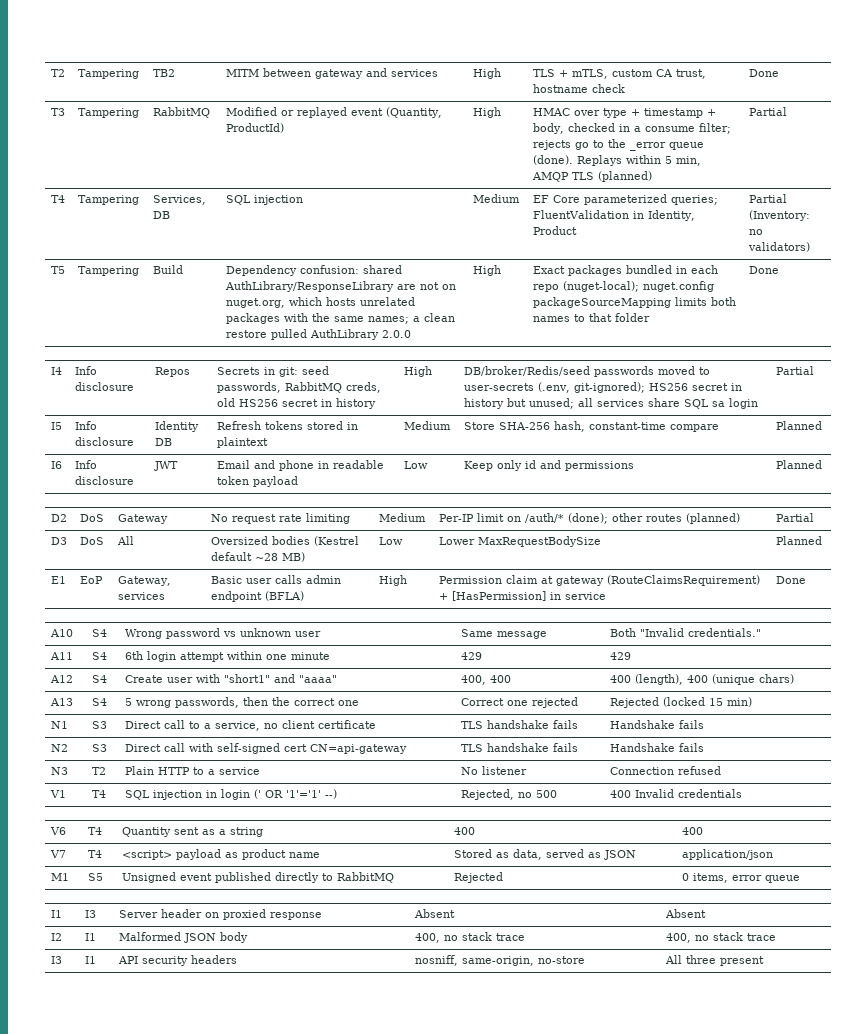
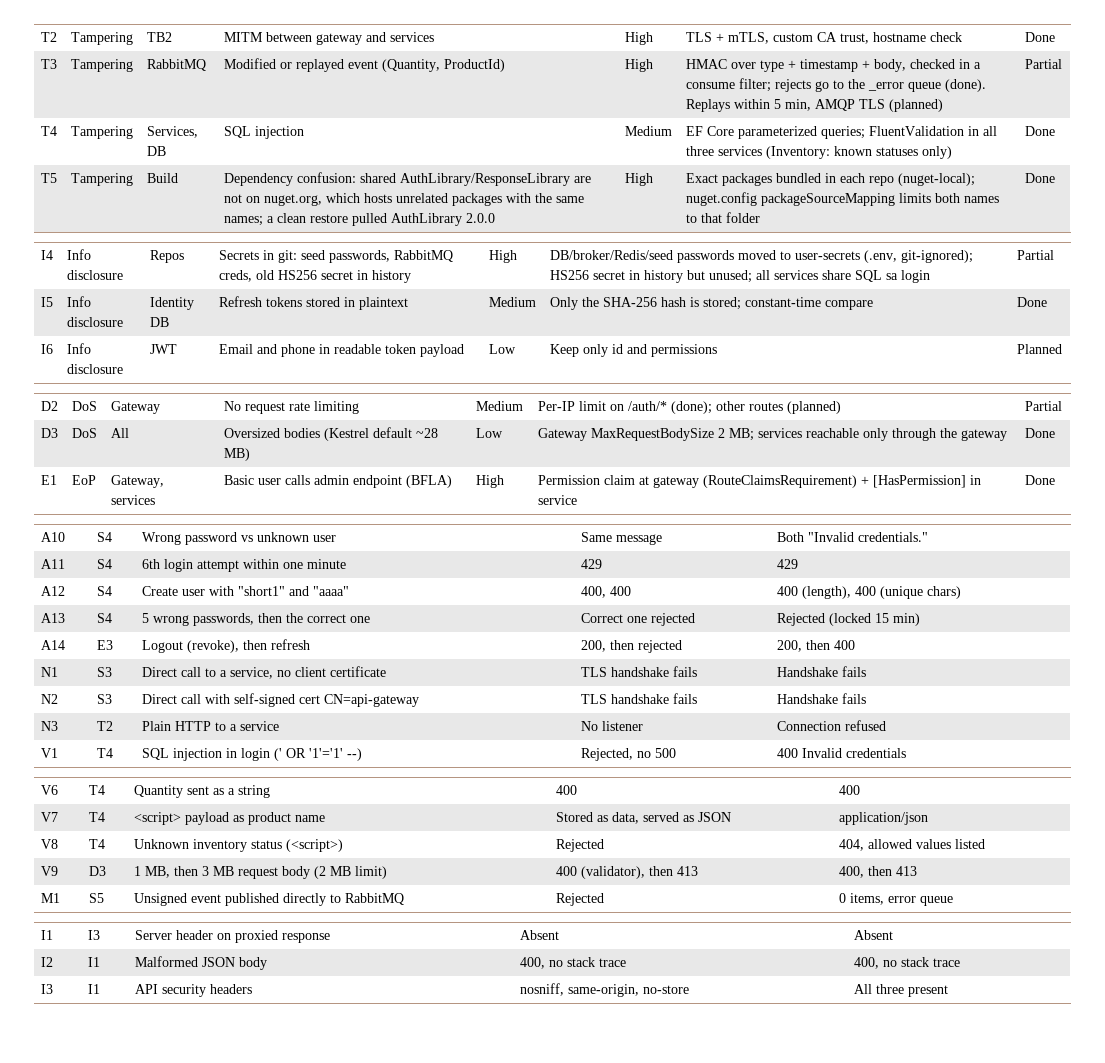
[648,210,696,221] [533,226,578,235] [749,194,788,203] [749,210,811,221] [749,229,764,235] [748,242,811,252] Identity, Product | Partial (Inventory: no validators) -> [982,126,997,136] [685,146,952,159] [1024,126,1055,136] all three services (Inventory: known statuses only) | Done
[464,421,586,432] Store SHA-256 hash, -> [549,297,741,310] Only the SHA-256 hash is stored;
[776,421,823,430] Planned -> [1016,297,1047,307] Done
[439,537,476,545] Lower -> [537,428,587,441] Gateway
[776,536,823,545] | Planned -> [717,428,1007,441] [1024,428,1055,438] 2 MB; services reachable only through the gateway | Done
(753, 702) none -> [40,640,65,650] [96,640,113,650] [141,639,310,653] [580,640,682,653] [776,640,855,652] // A14 | E3 | Logout (revoke), then refresh | 200, then rejected | 200, then 400
(774, 854) none -> [40,839,58,849] [88,839,105,849] [133,839,343,852] [555,839,604,852] [838,839,985,851] [40,866,58,876] [88,866,106,876] [133,866,387,879] [555,866,698,879] [838,866,917,878] // V8 | T4 | Unknown inventory status (<script>) | Rejected | 404, allowed values listed // V9 | D3 | 1 MB, then 3 MB request body (2 MB limit) | 400 (validator), then 413 | 400, then 413

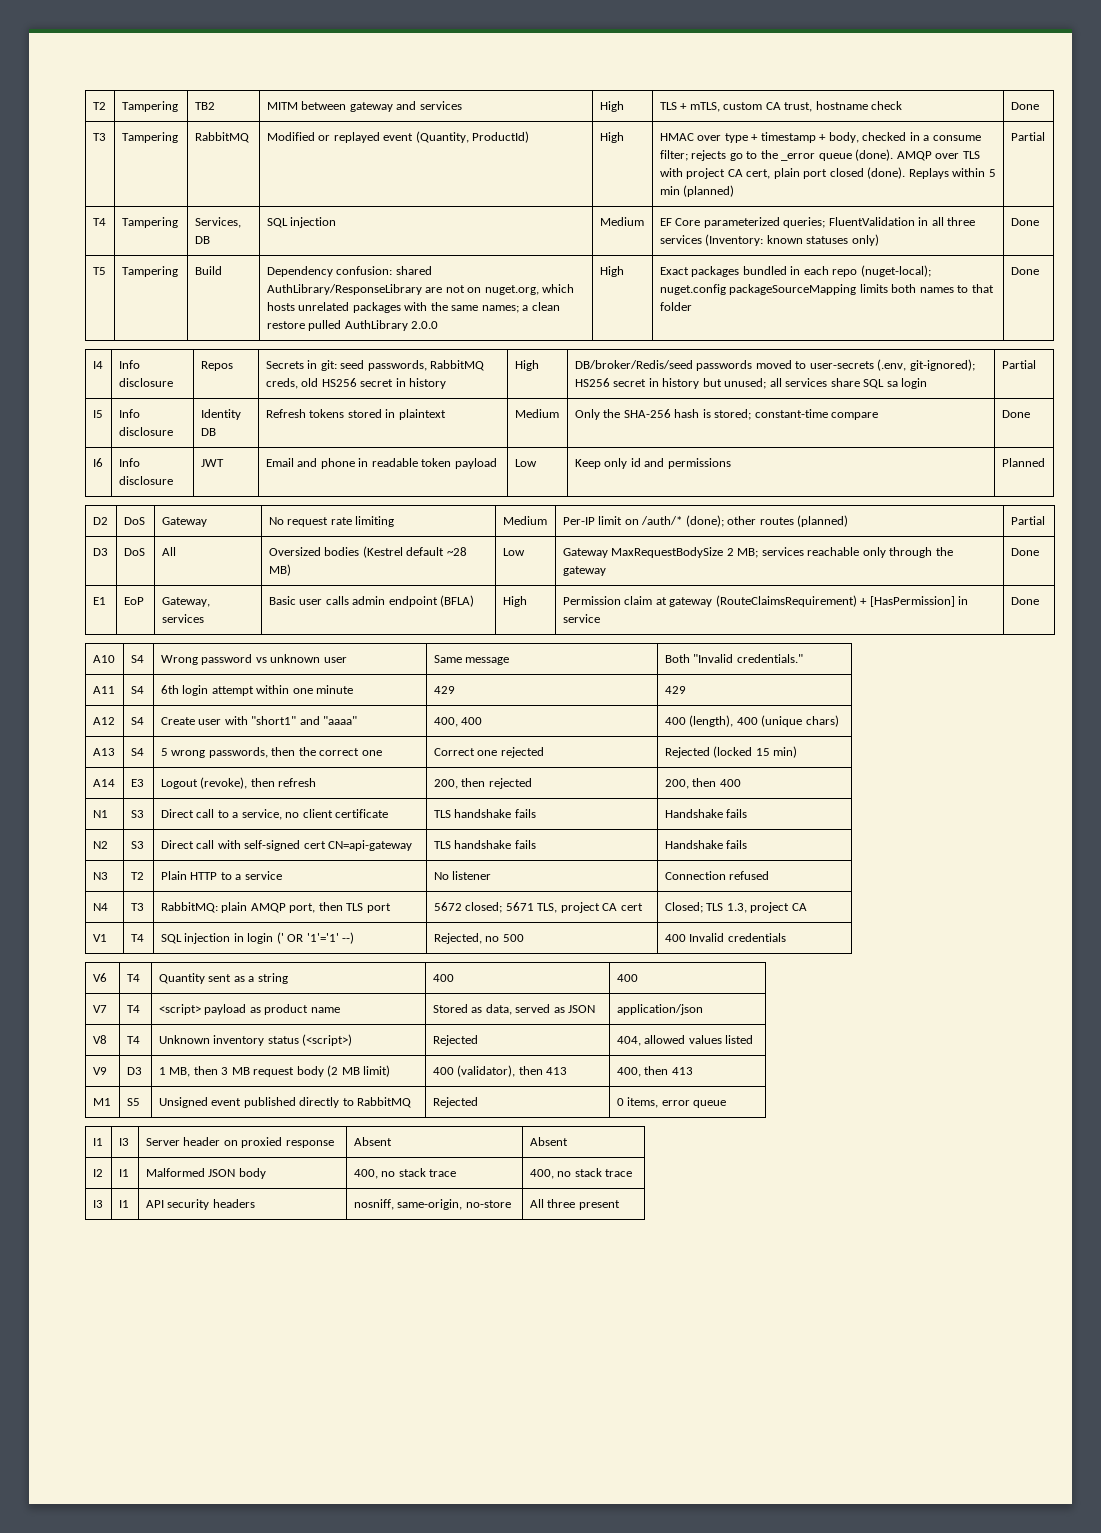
[685,99,885,112] Replays within 5 min, AMQP TLS -> [896,151,980,161] [659,167,996,179] [659,186,680,195] AMQP over TLS with project CA cert, plain port closed (done). Replays within 5 min
(886, 725) none -> [92,903,108,911] [130,903,144,911] [160,902,391,913] [433,902,643,913] [664,902,807,913] // N4 | T3 | RabbitMQ: plain AMQP port, then TLS port | 5672 closed; 5671 TLS, project CA cert | Closed; TLS 1.3, project CA

